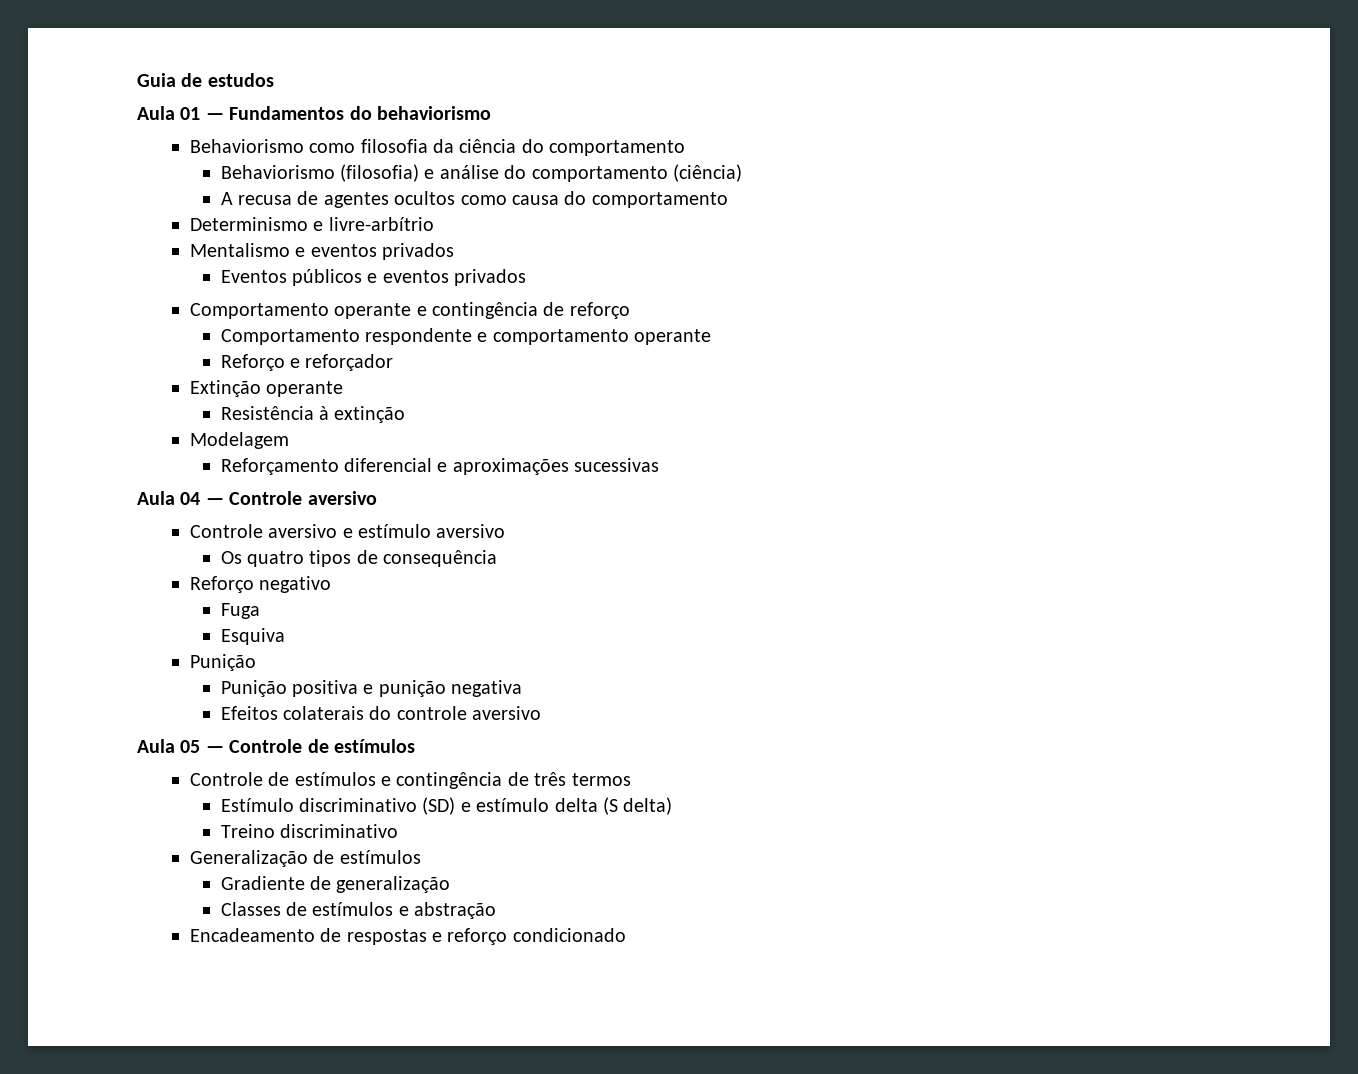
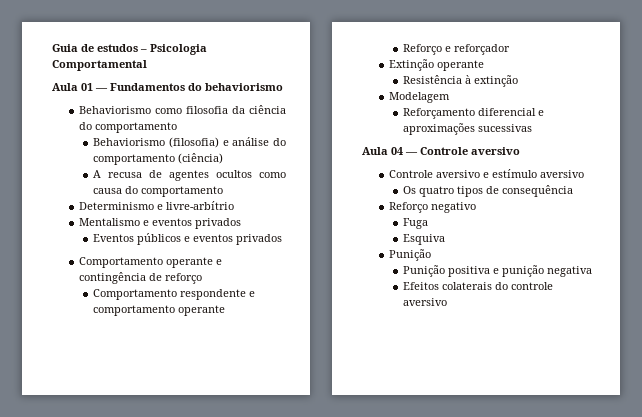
(274, 80) none -> [140,44,207,55] [52,60,147,71] – Psicologia Comportamental
[137,739,415,753] [189,772,631,789] [220,797,673,815] [220,824,398,838] [189,850,421,867] [220,876,451,893] [220,902,497,919] [189,928,626,945] // Aula 05 — Controle de estímulos // Controle de estímulos e contingência de três termos // Estímulo discriminativo (SD) e estímulo delta (S delta) // Treino discriminativo // Generalização de estímulos // Gradiente de generalização // Classes de estímulos e abstração // Encadeamento de respostas e reforço condicionado -> (448, 302) none

